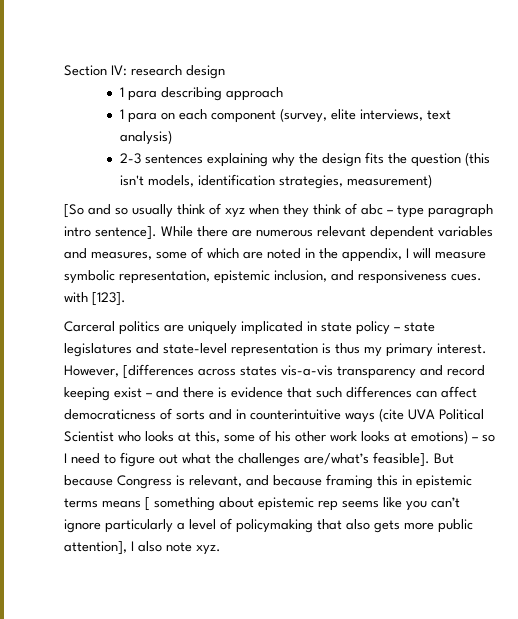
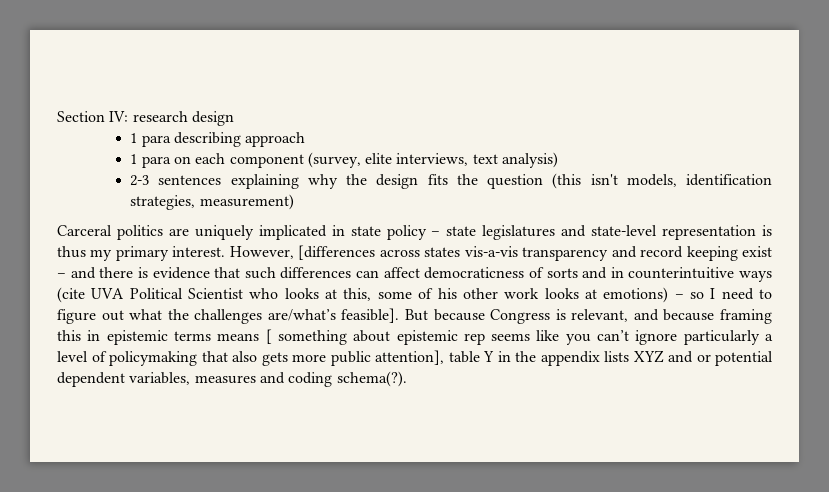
[64,203,493,218] [64,226,493,240] [64,247,486,262] [64,270,482,284] [64,292,126,306] // [So and so usually think of xyz when they think of abc – type paragraph intro sentence]. While there are numerous relevant dependent variables and measures, some of which are noted in the appendix, I will measure symbolic representation, epistemic inclusion, and responsiveness cues. with [123]. -> (294, 202) none
[131,541,221,555] I also note xyz. -> [448,350,773,366] [57,371,407,387] table Y in the appendix lists XYZ and or potential dependent variables, measures and coding schema(?).

